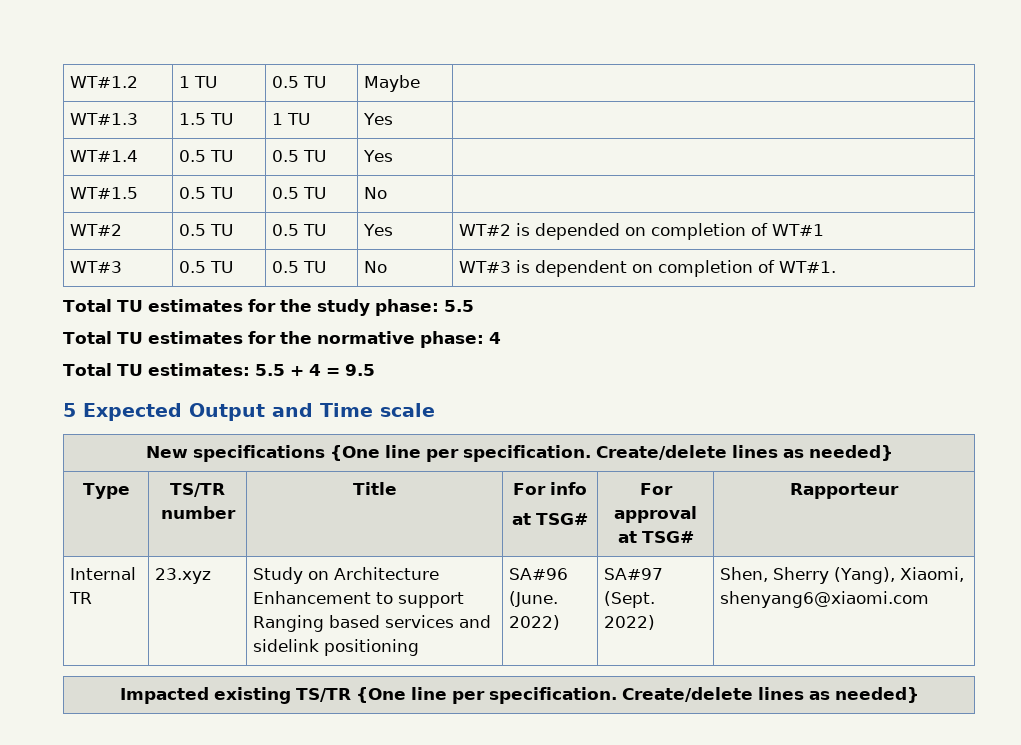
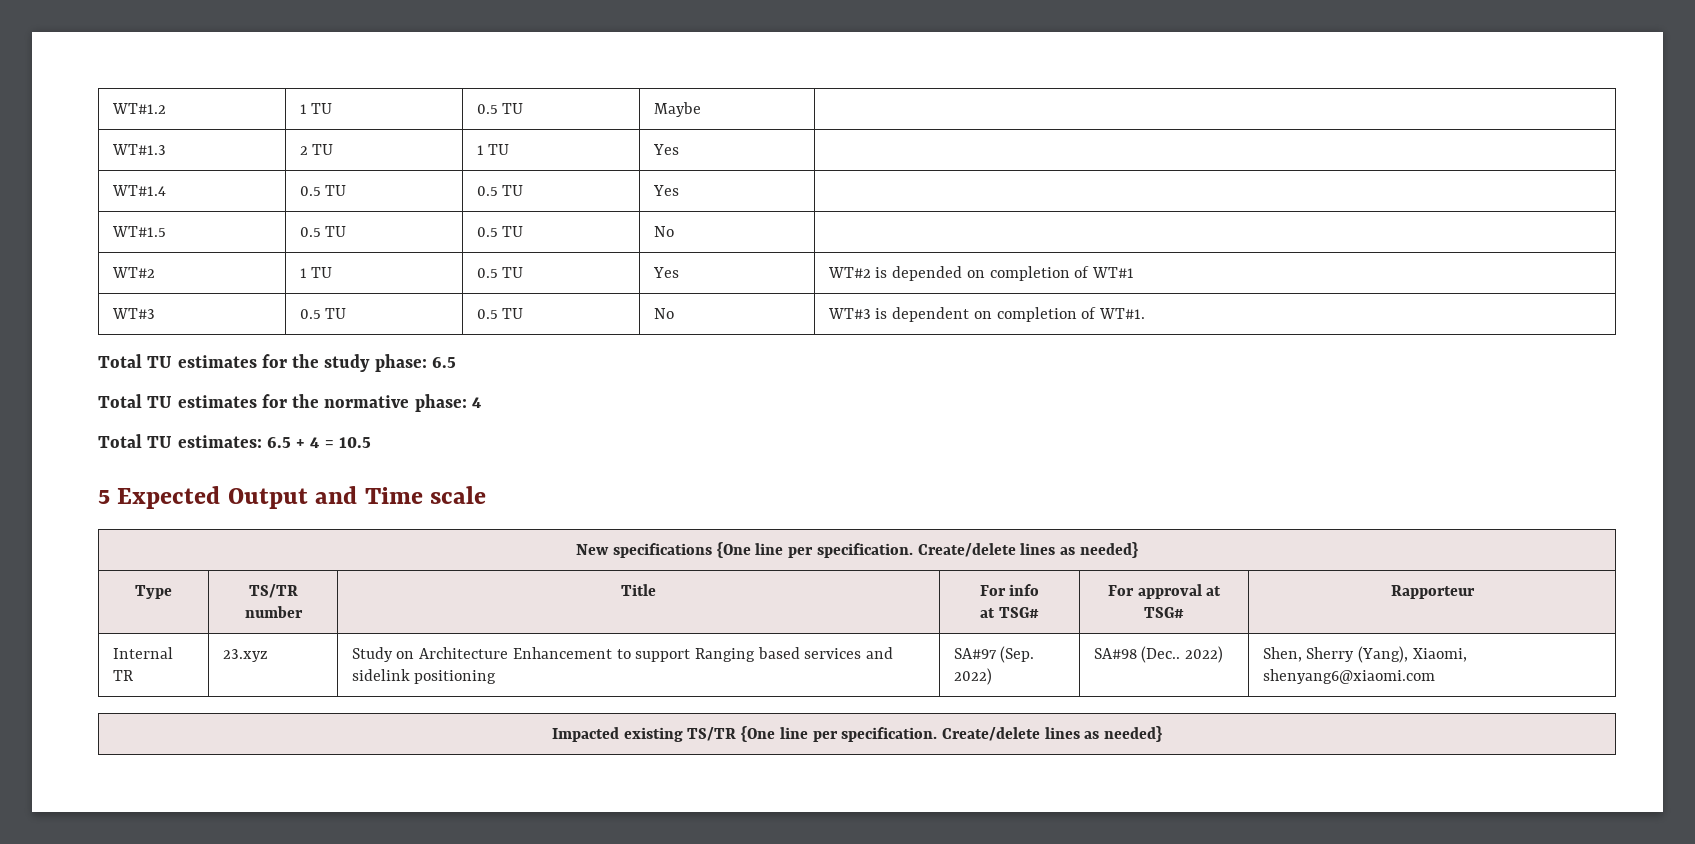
[179,113,207,125] 1.5 -> [299,146,308,155] 2
[179,224,207,236] 0.5 -> [299,268,307,278] 1
[443,300,474,312] 5.5 -> [431,357,456,368] 6.5
[254,364,285,376] 5.5 -> [266,437,291,448] 6.5
[344,364,375,376] 9.5 -> [338,437,371,448] 10.5
[509,568,569,580] [509,591,559,607] [509,615,561,630] [604,568,664,580] [604,591,656,608] SA#96 (June. 2022) | SA#97 (Sept. -> [953,646,1035,663] [953,668,992,685] [1093,646,1181,663] SA#97 (Sep. 2022) | SA#98 (Dec..

